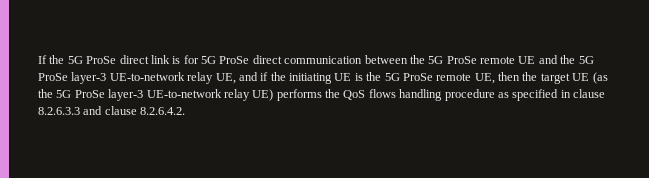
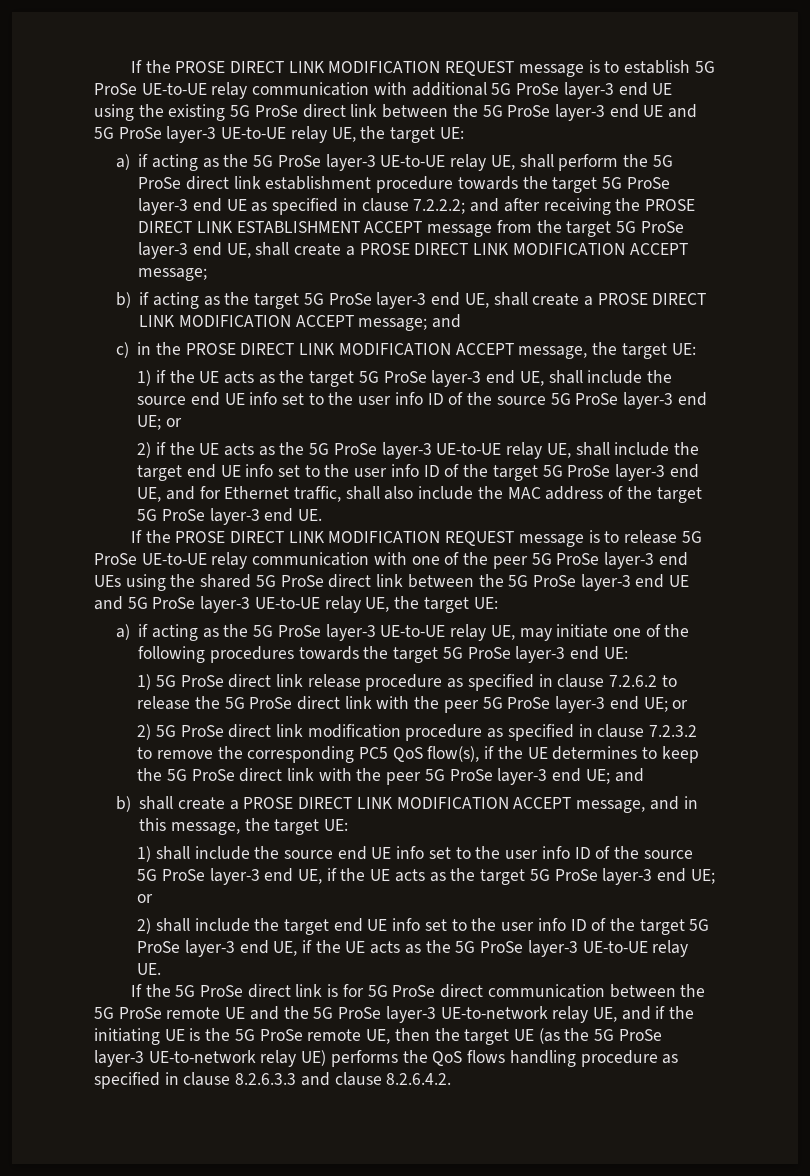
[38,55,65,64] If the -> [130,60,715,77] [94,82,673,99] [94,104,698,121] [94,126,464,143] [115,154,673,171] [138,176,670,193] [138,198,695,215] [138,220,684,237] [138,242,688,259] [138,268,208,281] [115,292,707,309] [139,314,462,331] [115,342,696,359] [137,370,672,387] [137,392,707,409] [137,415,182,430] [137,442,699,459] [137,464,699,481] [137,486,702,503] [137,508,322,525] [130,530,702,547] [94,552,688,569] [94,574,690,591] [94,596,498,613] [115,624,690,641] [138,646,628,663] [137,674,677,691] [137,696,689,713] [137,724,698,741] [137,746,699,763] [137,768,644,785] [115,796,698,813] [139,818,349,835] [137,846,693,862] [137,868,715,885] [137,894,154,903] [137,918,710,935] [137,940,689,957] [137,963,162,975] [130,984,171,997] If the PROSE DIRECT LINK MODIFICATION REQUEST message is to establish 5G ProSe UE-to-UE relay communication with additional 5G ProSe layer-3 end UE using the existing 5G ProSe direct link between the 5G ProSe layer-3 end UE and 5G ProSe layer-3 UE-to-UE relay UE, the target UE: // a) if acting as the 5G ProSe layer-3 UE-to-UE relay UE, shall perform the 5G ProSe direct link establishment procedure towards the target 5G ProSe layer-3 end UE as specified in clause 7.2.2.2; and after receiving the PROSE DIRECT LINK ESTABLISHMENT ACCEPT message from the target 5G ProSe layer-3 end UE, shall create a PROSE DIRECT LINK MODIFICATION ACCEPT message; // b) if acting as the target 5G ProSe layer-3 end UE, shall create a PROSE DIRECT LINK MODIFICATION ACCEPT message; and // c) in the PROSE DIRECT LINK MODIFICATION ACCEPT message, the target UE: // 1) if the UE acts as the target 5G ProSe layer-3 end UE, shall include the source end UE info set to the user info ID of the source 5G ProSe layer-3 end UE; or // 2) if the UE acts as the 5G ProSe layer-3 UE-to-UE relay UE, shall include the target end UE info set to the user info ID of the target 5G ProSe layer-3 end UE, and for Ethernet traffic, shall also include the MAC address of the target 5G ProSe layer-3 end UE. // If the PROSE DIRECT LINK MODIFICATION REQUEST message is to release 5G ProSe UE-to-UE relay communication with one of the peer 5G ProSe layer-3 end UEs using the shared 5G ProSe direct link between the 5G ProSe layer-3 end UE and 5G ProSe layer-3 UE-to-UE relay UE, the target UE: // a) if acting as the 5G ProSe layer-3 UE-to-UE relay UE, may initiate one of the following procedures towards the target 5G ProSe layer-3 end UE: // 1) 5G ProSe direct link release procedure as specified in clause 7.2.6.2 to release the 5G ProSe direct link with the peer 5G ProSe layer-3 end UE; or // 2) 5G ProSe direct link modification procedure as specified in clause 7.2.3.2 to remove the corresponding PC5 QoS flow(s), if the UE determines to keep the 5G ProSe direct link with the peer 5G ProSe layer-3 end UE; and // b) shall create a PROSE DIRECT LINK MODIFICATION ACCEPT message, and in this message, the target UE: // 1) shall include the source end UE info set to the user info ID of the source 5G ProSe layer-3 end UE, if the UE acts as the target 5G ProSe layer-3 end UE; or // 2) shall include the target end UE info set to the user info ID of the target 5G ProSe layer-3 end UE, if the UE acts as the 5G ProSe layer-3 UE-to-UE relay UE. // If the

